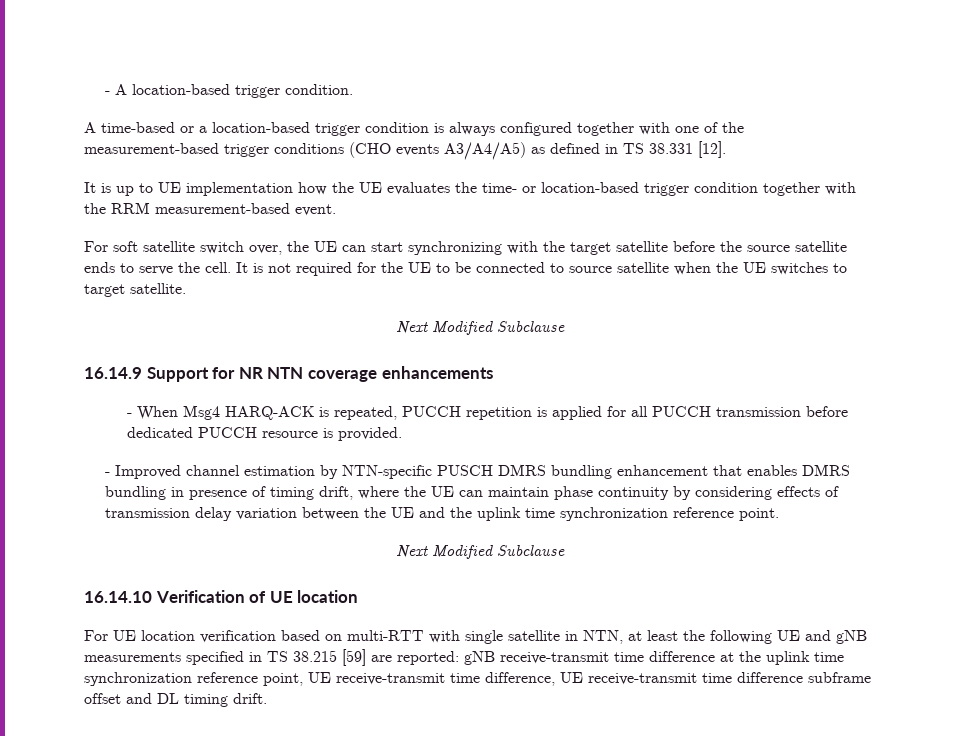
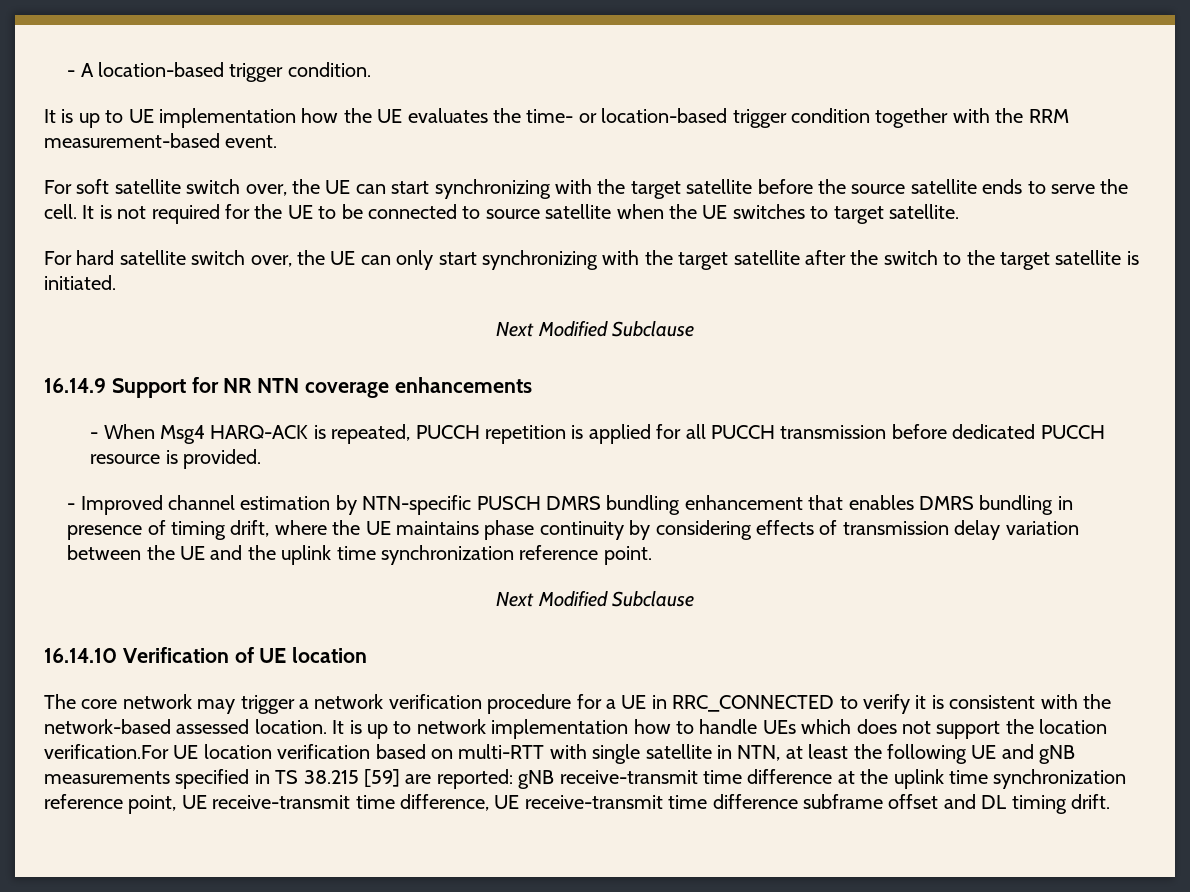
[84,122,744,136] [84,141,726,160] // A time-based or a location-based trigger condition is always configured together with one of the measurement-based trigger conditions (CHO events A3/A4/A5) as defined in TS 38.331 [12]. -> (371, 69) none
(186, 288) none -> [44,250,1139,270] [44,275,116,290] // For hard satellite switch over, the UE can only start synchronizing with the target satellite after the switch to the target satellite is initiated.
[459,487,550,497] can maintain -> [395,521,479,535] maintains
[84,630,108,641] For -> [44,694,1111,714] [44,719,1108,739] [44,744,169,759] The core network may trigger a network verification procedure for a UE in RRC_CONNECTED to verify it is consistent with the network-based assessed location. It is up to network implementation how to handle UEs which does not support the location verification.For

